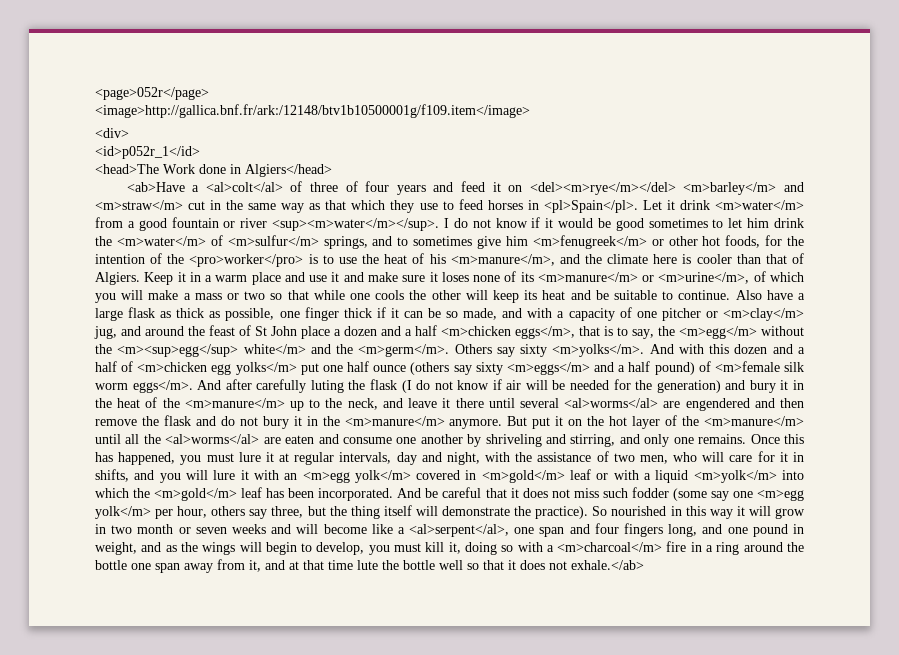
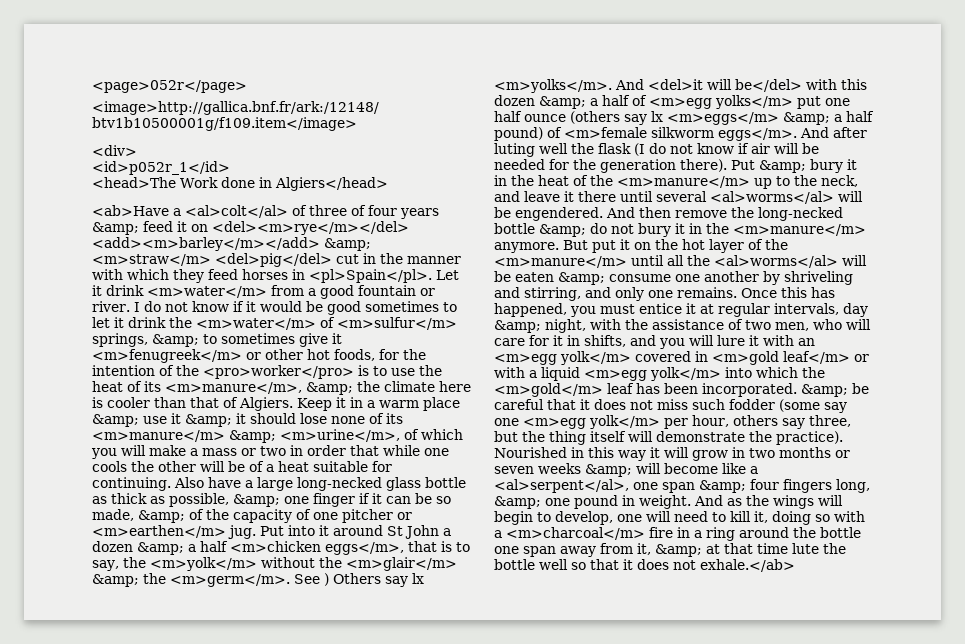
[433,182,454,192] and -> [92,222,139,235] &amp;
[683,182,805,195] [95,200,454,213] <m>barley</m> and <m>straw</m> cut in the same way as that which they use to -> [92,237,371,251] [92,253,461,267] [92,269,204,283] <add><m>barley</m></add> &amp; <m>straw</m> <del>pig</del> cut in the manner with which they
[240,218,440,231] river <sup><m>water</m></sup>. -> [92,301,130,312] river.
[747,218,770,228] him -> [114,317,124,328] it
[372,236,393,246] and -> [152,334,199,347] &amp;
[505,236,528,246] him -> [332,333,342,344] it
[429,254,580,266] his <m>manure</m>, and -> [144,381,353,395] its <m>manure</m>, &amp;
[284,272,305,282] and -> [92,414,139,427] &amp;
[343,272,469,282] and make sure it loses -> [185,413,327,427] &amp; it should lose
[642,275,655,282] or -> [229,430,276,443] &amp;
[270,293,283,300] so -> [290,445,346,456] in order
[492,290,731,303] keep its heat and be suitable to continue. -> [228,461,392,472] [92,477,171,491] be of a heat suitable for continuing.
[128,307,156,318] flask -> [297,477,466,491] long-necked glass bottle
(275, 314) none -> [233,494,280,507] &amp;
[343,308,372,318] thick -> (355, 500) none
[502,308,565,318] and with a -> [138,509,229,523] &amp; of the
[722,308,804,321] [94,325,251,339] <m>clay</m> jug, and around the feast of -> [92,525,383,539] <m>earthen</m> jug. Put into it around
[301,326,330,339] place -> (439, 532) none
[381,326,401,336] and -> [137,542,184,555] &amp;
[679,326,757,339] <m>egg</m> -> [149,557,257,571] <m>yolk</m>
[117,344,450,357] <m><sup>egg</sup> white</m> and the <m>germ</m>. -> [345,557,457,571] [92,573,329,587] <m>glair</m> &amp; the <m>germ</m>. See )
[520,344,548,357] sixty -> [412,573,424,584] lx
(674, 349) none -> [648,79,802,92] <del>it will be</del>
[772,344,793,354] and -> [539,96,586,109] &amp;
[137,362,232,375] <m>chicken egg -> [649,98,712,109] <m>egg
[475,362,615,375] sixty <m>eggs</m> and -> [651,111,830,125] lx <m>eggs</m> &amp;
[783,362,804,372] [95,383,128,390] silk worm -> [651,127,714,138] silkworm
[256,379,344,393] carefully luting -> [494,143,568,157] luting well
[656,380,746,393] generation) and -> [600,159,806,173] generation there). Put &amp;
[663,398,805,411] [95,415,216,426] are engendered and then remove the flask and -> [838,191,863,202] [494,207,843,221] [494,223,586,237] will be engendered. And then remove the long-necked bottle &amp;
[263,434,339,444] are eaten and -> [842,255,867,266] [494,271,605,285] will be eaten &amp;
[238,452,261,462] lure -> [639,303,682,314] entice
[421,452,442,462] and -> [494,320,541,333] &amp;
[481,469,592,483] <m>gold</m> leaf -> [712,351,850,365] <m>gold leaf</m>
[693,470,777,483] <m>yolk</m> -> [584,367,721,381] <m>egg yolk</m>
[397,488,422,498] And -> [801,384,848,397] &amp;
[592,506,667,516] So nourished -> [494,447,567,458] Nourished
[137,524,174,534] month -> [779,447,831,458] months
[271,524,292,534] and -> [585,464,632,477] &amp;
[569,524,590,534] and -> [699,480,746,493] &amp;
[702,524,723,534] and -> [494,496,541,509] &amp;
[95,542,162,555] weight, and -> [639,495,723,509] weight. And
[368,543,422,555] you must -> [617,511,726,522] one will need to
[265,560,285,570] and -> [655,544,702,557] &amp;

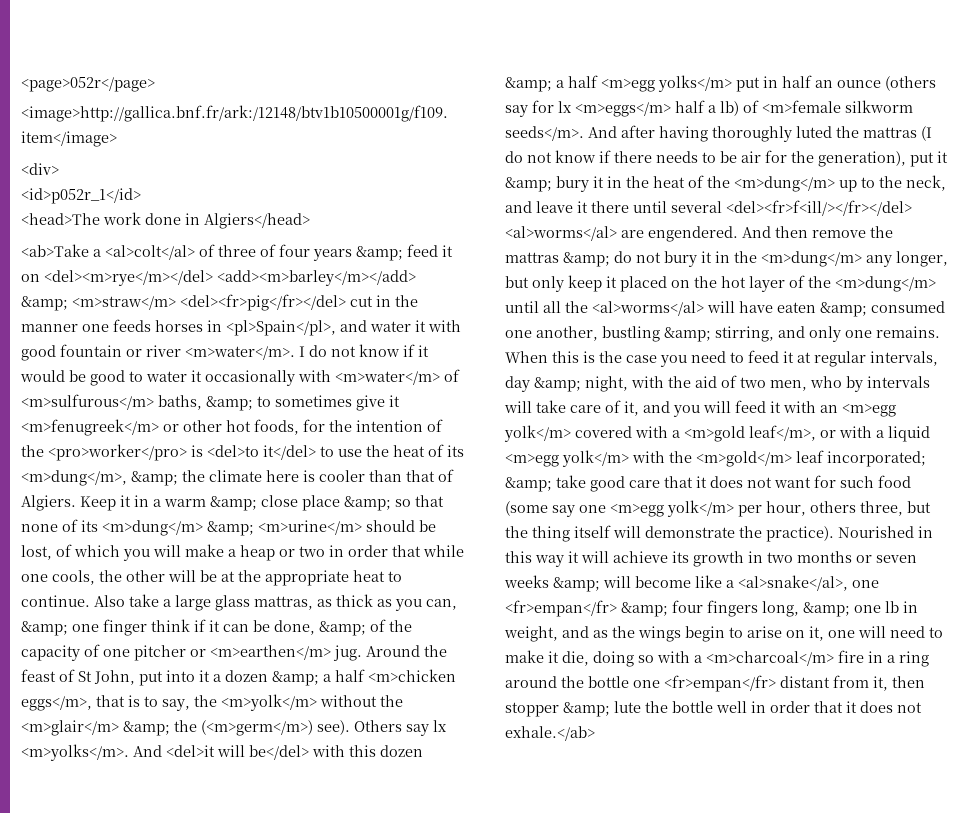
[180,177,218,188] Work -> [103,212,141,225] work
[92,205,169,216] <ab>Have -> [21,244,89,257] <ab>Take
[215,253,332,267] <del>pig</del> -> [180,294,346,311] <del><fr>pig</fr></del>
[92,269,459,283] [92,285,316,298] with which they feed horses in <pl>Spain</pl>. Let it drink <m>water</m> from a -> [82,319,461,336] one feeds horses in <pl>Spain</pl>, and water it with
[92,301,130,312] river. -> [146,345,295,360] river <m>water</m>.
[364,301,457,312] [92,317,457,330] [92,333,148,347] sometimes to let it drink the <m>water</m> of <m>sulfur</m> springs, -> [129,369,460,386] [21,394,202,410] to water it occasionally with <m>water</m> of <m>sulfurous</m> baths,
(369, 370) none -> [207,445,316,460] <del>to it</del>
[165,382,302,394] <m>manure</m>, -> [21,470,127,486] <m>dung</m>,
[423,397,460,411] [92,413,403,427] [92,429,400,443] place &amp; use it &amp; it should lose none of its <m>manure</m> &amp; <m>urine</m>, -> [210,495,444,511] [21,519,436,536] [21,545,52,560] &amp; close place &amp; so that none of its <m>dung</m> &amp; <m>urine</m> should be lost,
[202,448,237,456] mass -> [240,545,275,561] heap
[92,461,127,472] cools -> [52,570,95,585] cools,
[249,461,392,472] [92,477,466,491] of a heat suitable for continuing. Also have a large long-necked glass bottle -> [221,570,402,586] [21,594,313,611] at the appropriate heat to continue. Also take a large glass mattras,
[169,493,229,507] possible, -> [395,599,457,611] you can,
(355, 500) none -> [151,619,190,632] think
[436,496,451,504] [92,509,134,521] so made, -> [274,620,315,635] done,
[260,525,439,539] Put into it around St John -> [366,645,447,657] [21,669,210,686] Around the feast of St John, put into it
[170,573,329,587] <m>germ</m>. See ) -> [201,720,350,736] (<m>germ</m>) see).
[632,95,647,106] of -> (598, 81) none
[825,98,850,106] [494,111,522,122] one half -> [763,75,833,88] in half an
(647, 119) none -> [532,100,554,113] for
[783,111,874,125] [494,127,543,141] &amp; a half pound) -> [675,100,739,116] half a lb)
[718,128,797,141] eggs</m>. -> [505,126,584,141] seeds</m>.
[494,143,631,157] luting well the flask -> [659,126,917,142] having thoroughly luted the mattras
[751,143,819,154] [494,159,755,173] air will be needed for the generation there). Put -> [614,150,948,167] there needs to be air for the generation), put it
[617,176,750,188] <m>manure</m> -> [734,176,835,192] <m>dung</m>
[710,191,863,204] [494,207,511,218] <al>worms</al> will be -> [726,200,912,216] [505,226,644,241] <del><fr>f<ill/></fr></del> <al>worms</al> are
[758,207,843,221] [494,223,535,234] long-necked bottle -> [505,252,559,263] mattras
[733,224,866,236] [494,239,630,253] <m>manure</m> anymore. But put it -> [761,251,948,267] [505,275,667,292] <m>dung</m> any longer, but only keep it placed
[494,256,627,268] <m>manure</m> -> [835,276,936,292] <m>dung</m>
[494,271,511,282] be -> [739,301,773,313] have
[609,271,853,285] [494,287,520,298] consume one another by shriveling and -> [871,301,945,313] [505,326,711,342] consumed one another, bustling &amp;
[741,287,835,298] [494,303,682,317] Once this has happened, you must entice -> [505,350,779,367] When this is the case you need to feed
[652,319,724,330] assistance -> [695,376,717,388] aid
[846,319,871,330] [494,335,626,347] will care for it in shifts, -> [846,376,930,392] [504,400,639,416] by intervals will take care of it,
[717,335,745,346] lure -> [735,400,766,413] feed
[695,351,850,365] in <m>gold leaf</m> -> [635,425,816,442] with a <m>gold leaf</m>,
[725,367,798,378] into which -> [632,451,665,463] with
[636,383,869,397] [494,399,775,410] has been incorporated. &amp; be careful that it does not miss such fodder -> [827,451,926,467] [505,475,911,492] incorporated; &amp; take good care that it does not want for such food
[781,418,805,429] say -> (856, 507) none
[692,450,728,461] grow -> [613,551,744,567] achieve its growth
[494,479,695,493] <al>serpent</al>, one span -> [738,575,879,591] [505,600,617,617] <al>snake</al>, one <fr>empan</fr>
[574,495,723,509] pound in weight. And -> [885,601,918,613] [504,626,589,642] lb in weight, and
[818,495,843,506] will -> (681, 634) none
[555,511,613,525] develop, -> [747,626,824,641] arise on it,
[730,511,768,523] kill it, -> [505,650,589,666] make it die,
[523,543,788,557] span away from it, &amp; at that time -> [664,675,925,692] [505,702,610,717] <fr>empan</fr> distant from it, then stopper &amp;
[571,562,586,570] so -> [751,701,810,713] in order

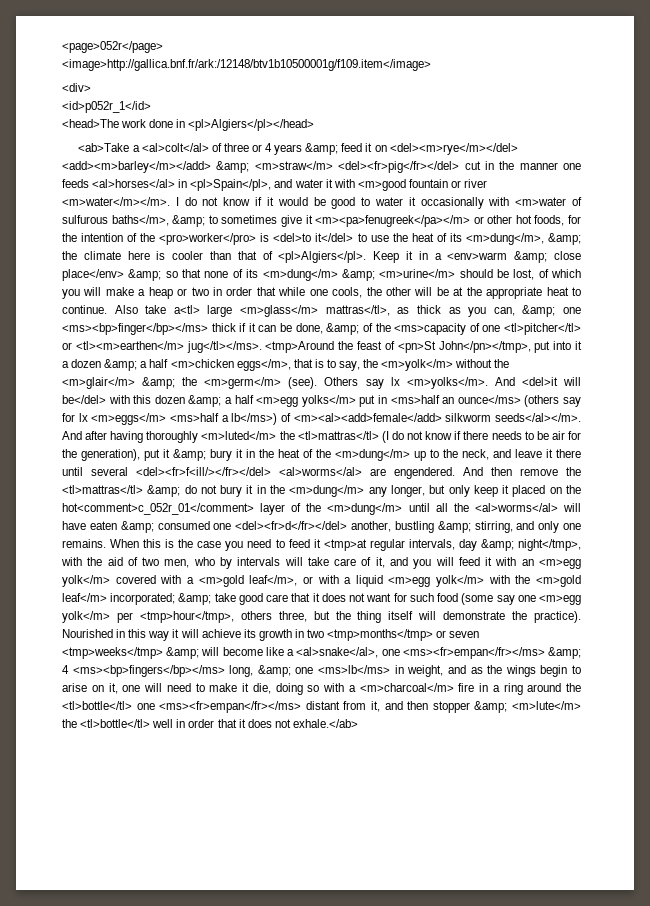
[204,213,310,229] Algiers</head> -> [188,119,315,131] <pl>Algiers</pl></head>
[260,244,310,257] of four -> [251,143,273,152] or 4
[155,320,203,332] horses -> [92,179,176,188] <al>horses</al>
[21,345,56,361] good -> [357,179,406,191] <m>good
[185,346,295,360] <m>water</m>. -> [62,197,170,206] <m>water</m></m>.
[335,369,460,385] [21,394,202,410] <m>water</m> of <m>sulfurous</m> baths, -> [515,197,582,206] [62,215,169,226] <m>water of sulfurous baths</m>,
[21,419,159,436] <m>fenugreek</m> -> [315,215,471,227] <m><pa>fenugreek</pa></m>
[21,495,76,511] Algiers. -> [278,251,367,263] <pl>Algiers</pl>.
[164,499,206,507] warm -> [447,252,508,260] <env>warm
[302,495,340,511] place -> [62,269,124,281] place</env>
[163,595,313,611] a large glass mattras, -> [173,305,390,317] a<tl> large <m>glass</m> mattras</tl>,
[103,619,190,636] finger think -> [62,323,236,335] <ms><bp>finger</bp></ms> thick
[21,645,80,661] capacity -> [394,323,467,335] <ms>capacity
[134,645,420,661] pitcher or <m>earthen</m> jug. Around -> [504,323,582,335] [62,341,335,353] <tl>pitcher</tl> or <tl><m>earthen</m> jug</tl></ms>. <tmp>Around
[78,670,135,685] St John, -> [397,341,531,353] <pn>St John</pn></tmp>,
[201,720,350,736] (<m>germ</m>) see). -> [204,377,318,389] <m>germ</m> (see).
[782,75,881,88] half an ounce -> [390,395,521,404] <ms>half an ounce</ms>
[675,100,913,116] [505,126,584,141] half a lb) of <m>female silkworm seeds</m>. -> [169,413,581,425] <ms>half a lb</ms>) of <m><al><add>female</add> silkworm seeds</al></m>.
[796,126,917,138] luted the mattras -> [201,431,379,440] <m>luted</m> the <tl>mattras</tl>
[505,252,559,263] mattras -> [62,485,143,494] <tl>mattras</tl>
[721,276,746,288] hot -> [62,503,254,515] hot<comment>c_052r_01</comment>
(532, 334) none -> [235,521,348,530] <del><fr>d</fr></del>
[797,352,811,363] at -> [323,539,367,551] <tmp>at
[585,376,628,392] night, -> [518,539,581,551] night</tmp>,
[696,450,824,467] <m>gold</m> leaf -> [536,575,582,587] [62,593,107,602] <m>gold leaf</m>
[766,501,806,516] hour, -> [139,611,234,623] <tmp>hour</tmp>,
[797,551,852,563] months -> [327,629,434,641] <tmp>months</tmp>
[504,575,549,588] weeks -> [62,647,163,659] <tmp>weeks</tmp>
[505,600,758,617] <fr>empan</fr> &amp; four fingers -> [402,647,581,659] [62,665,225,677] <ms><fr>empan</fr></ms> &amp; 4 <ms><bp>fingers</bp></ms>
[885,601,899,613] lb -> [318,665,391,674] <ms>lb</ms>
[588,675,776,692] bottle one <fr>empan</fr> -> [62,701,302,713] <tl>bottle</tl> one <ms><fr>empan</fr></ms>
(888, 683) none -> [384,701,403,710] and
[614,701,713,713] lute the bottle -> [512,701,582,710] [62,719,151,728] <m>lute</m> the <tl>bottle</tl>

